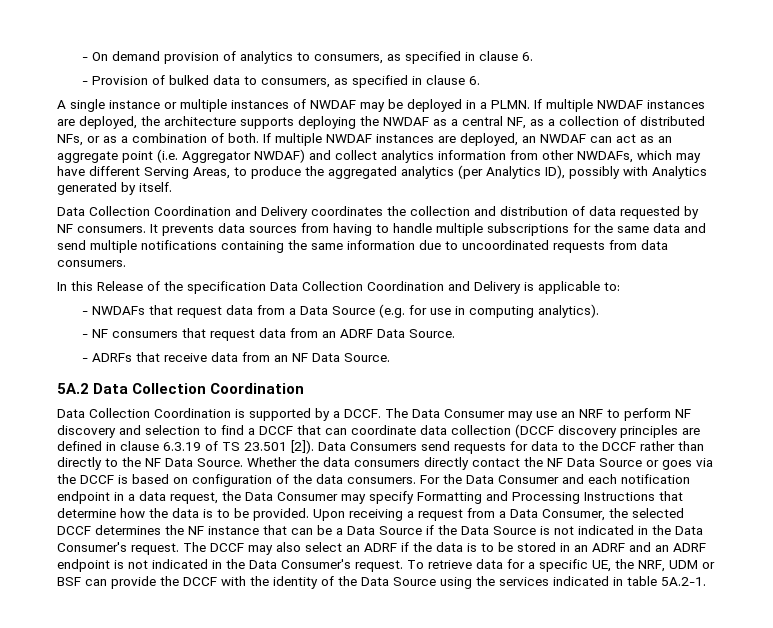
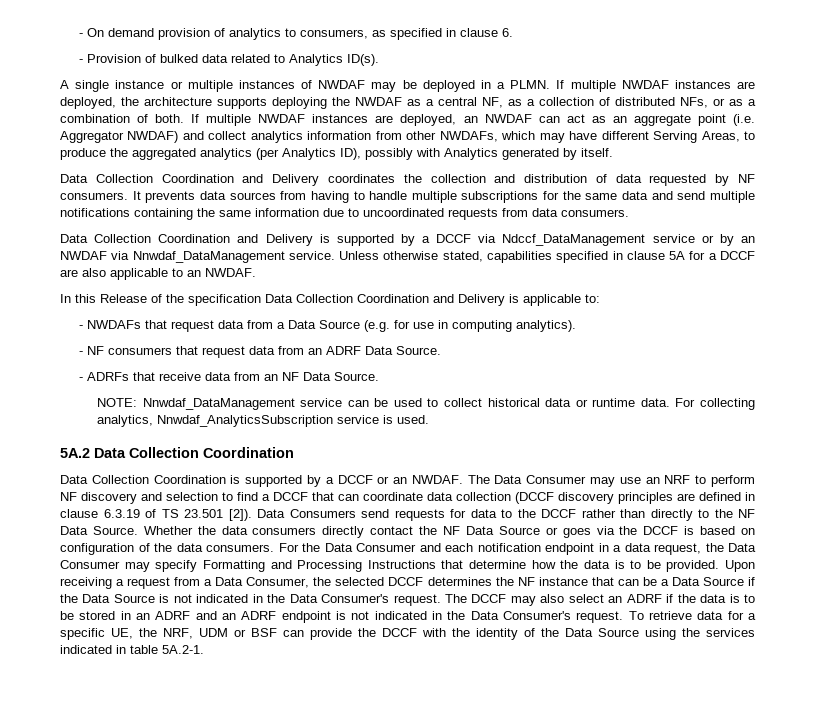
[244,75,481,88] to consumers, as specified in clause 6. -> [230,54,379,66] related to Analytics ID(s).
(126, 263) none -> [60,234,755,246] [60,251,756,263] [60,268,256,280] // Data Collection Coordination and Delivery is supported by a DCCF via Ndccf_DataManagement service or by an NWDAF via Nnwdaf_DataManagement service. Unless otherwise stated, capabilities specified in clause 5A for a DCCF are also applicable to an NWDAF.
(391, 357) none -> [96,398,755,410] [96,415,429,427] // NOTE: Nnwdaf_DataManagement service can be used to collect historical data or runtime data. For collecting analytics, Nnwdaf_AnalyticsSubscription service is used.
[344,409,381,418] DCCF. -> [337,475,463,484] DCCF or an NWDAF.

